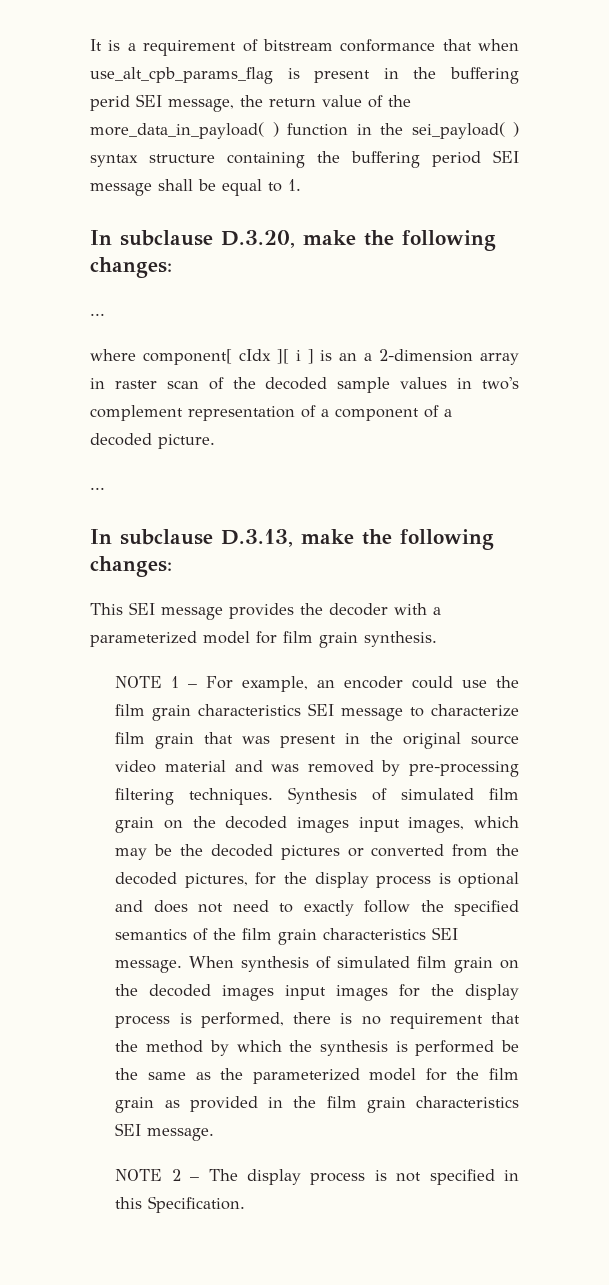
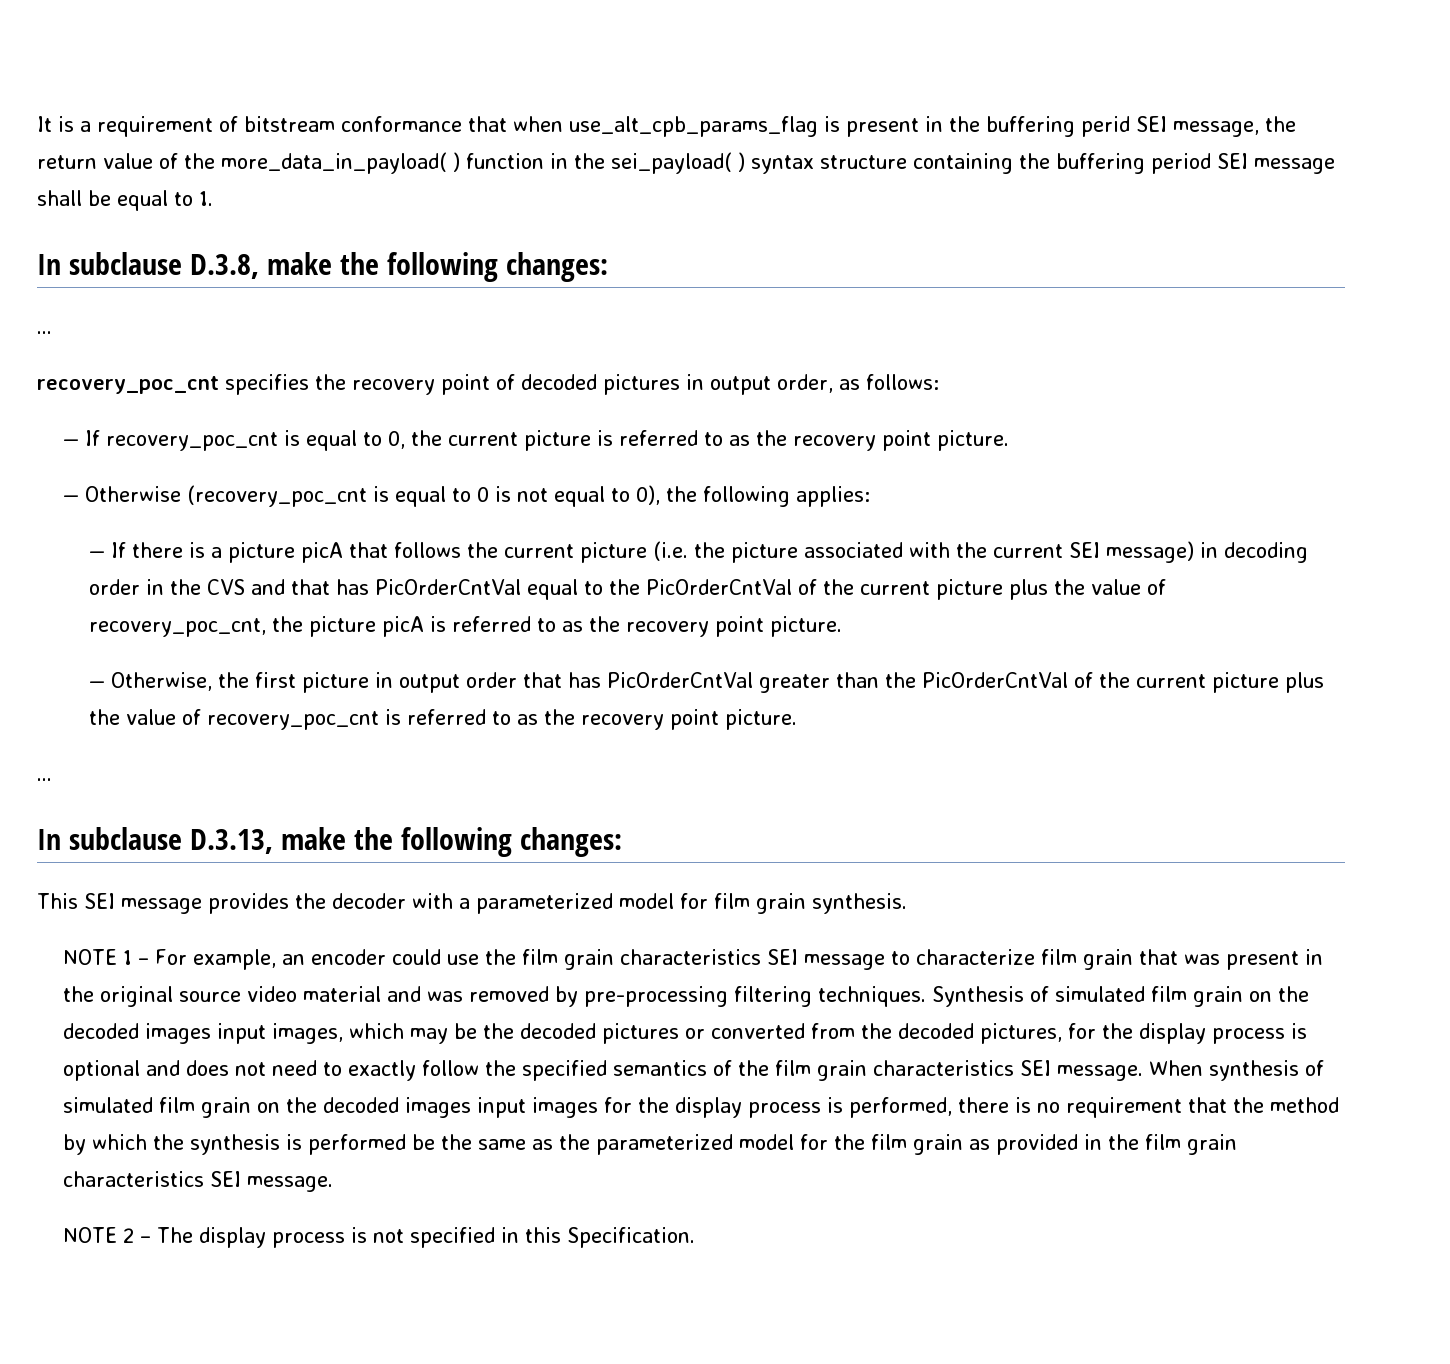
[221,230,295,248] D.3.20, -> [189,254,259,279] D.3.8,
[90,349,519,365] [90,377,519,393] [90,405,452,421] [90,433,152,446] where component[ cIdx ][ i ] is an a 2-dimension array in raster scan of the decoded sample values in two's complement representation of a component of a decoded -> [37,374,939,395] [63,430,1010,451] [63,485,871,507] [89,541,1309,563] [89,579,1167,600] [89,616,843,637] [89,672,1325,693] [89,709,720,730] recovery_poc_cnt specifies the recovery point of decoded pictures in output order, as follows: // — If recovery_poc_cnt is equal to 0, the current picture is referred to as the recovery point picture. // — Otherwise (recovery_poc_cnt is equal to 0 is not equal to 0), the following applies: // — If there is a picture picA that follows the current picture (i.e. the picture associated with the current SEI message) in decoding order in the CVS and that has PicOrderCntVal equal to the PicOrderCntVal of the current picture plus the value of recovery_poc_cnt, the picture picA is referred to as the recovery point picture. // — Otherwise, the first picture in output order that has PicOrderCntVal greater than the PicOrderCntVal of the current picture plus the value of recovery_poc_cnt is referred to as the recovery point

